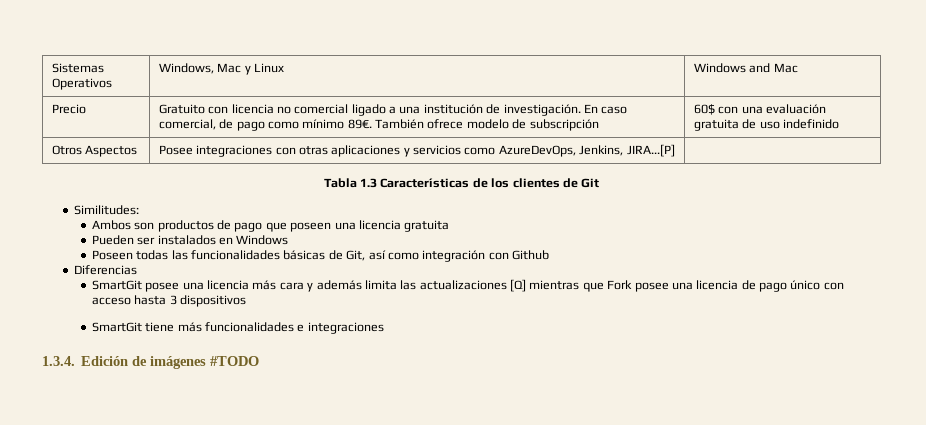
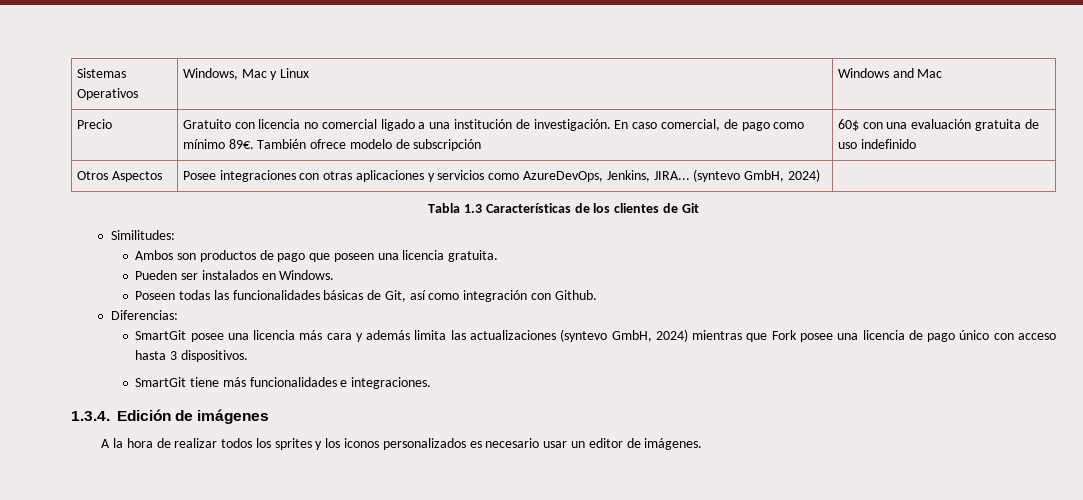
[626,144,675,157] JIRA...[P] -> [653,169,820,182] JIRA... (syntevo GmbH, 2024)
[404,220,450,232] gratuita -> [448,250,499,262] gratuita.
[236,235,289,245] Windows -> [279,270,335,280] Windows.
[512,250,550,260] [73,265,137,275] Github // Diferencias -> [554,290,597,300] [110,310,178,320] Github. // Diferencias:
[510,279,527,292] [Q] -> [560,329,688,342] (syntevo GmbH, 2024)
[180,295,247,307] dispositivos -> [180,350,248,362] dispositivos.
[307,322,384,334] integraciones -> [351,377,432,389] integraciones.
[210,356,260,366] #TODO -> [101,438,703,450] // A la hora de realizar todos los sprites y los iconos personalizados es necesario usar un editor de imágenes.

